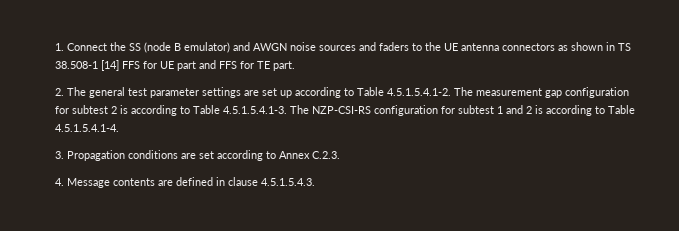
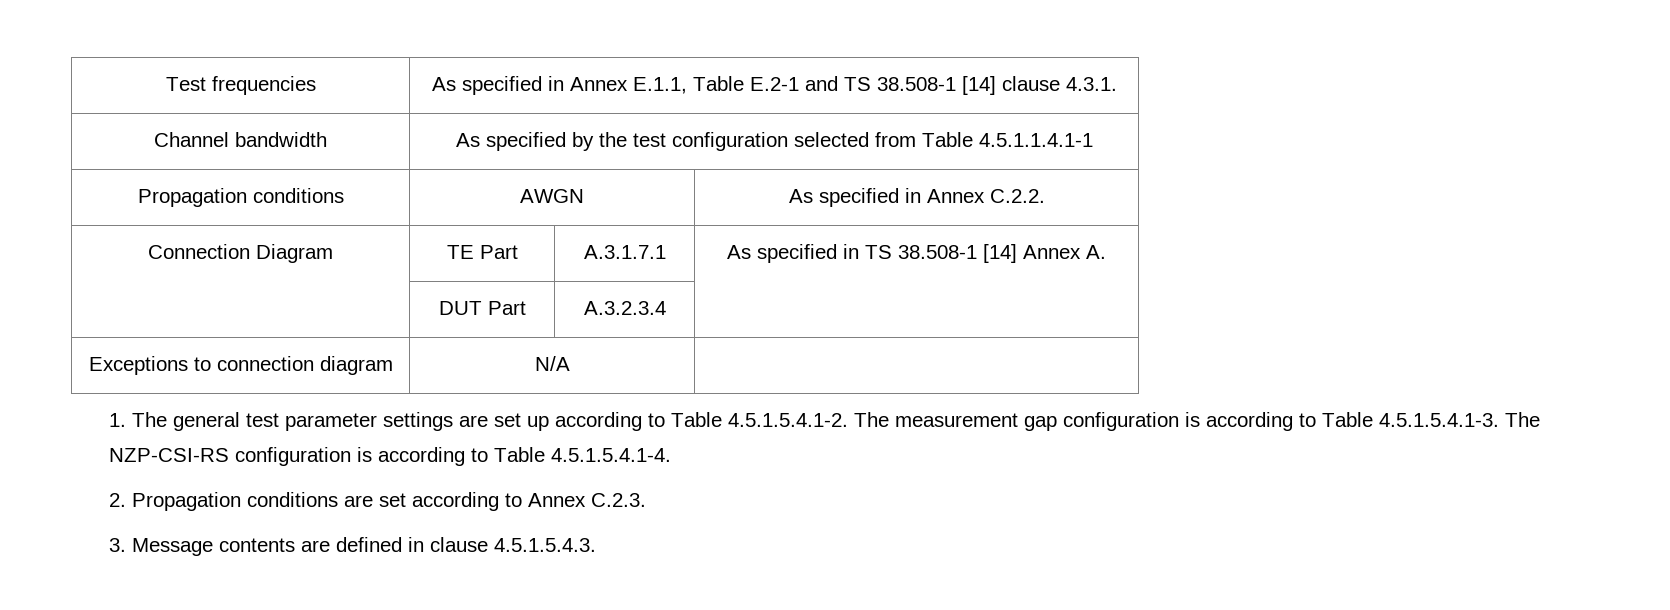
[55,42,632,53] [55,60,296,71] [55,88,65,96] 1. Connect the SS (node B emulator) and AWGN noise sources and faders to the UE antenna connectors as shown in TS 38.508-1 [14] FFS for UE part and FFS for TE part. // 2. -> [165,76,316,95] [431,76,1117,95] [154,132,327,147] [455,132,1093,151] [137,188,344,207] [520,189,584,203] [788,188,1045,207] [148,244,333,263] [446,245,518,259] [583,245,666,259] [727,244,1106,263] [438,301,526,315] [583,301,666,315] [88,356,393,375] [534,356,570,371] [108,413,126,427] Test frequencies | As specified in Annex E.1.1, Table E.2-1 and TS 38.508-1 [14] clause 4.3.1. // Channel bandwidth | As specified by the test configuration selected from Table 4.5.1.1.4.1-1 // Propagation conditions | AWGN | As specified in Annex C.2.2. // Connection Diagram | TE Part | A.3.1.7.1 | As specified in TS 38.508-1 [14] Annex A. // | DUT Part | A.3.2.3.4 | // Exceptions to connection diagram | N/A | // 1.
[55,105,118,114] for subtest 2 -> (1179, 421) none
[441,105,533,114] for subtest 1 and 2 -> (351, 456) none
[55,151,65,159] 3. -> [108,493,126,507] 2.
[55,178,65,186] 4. -> [108,538,126,552] 3.

